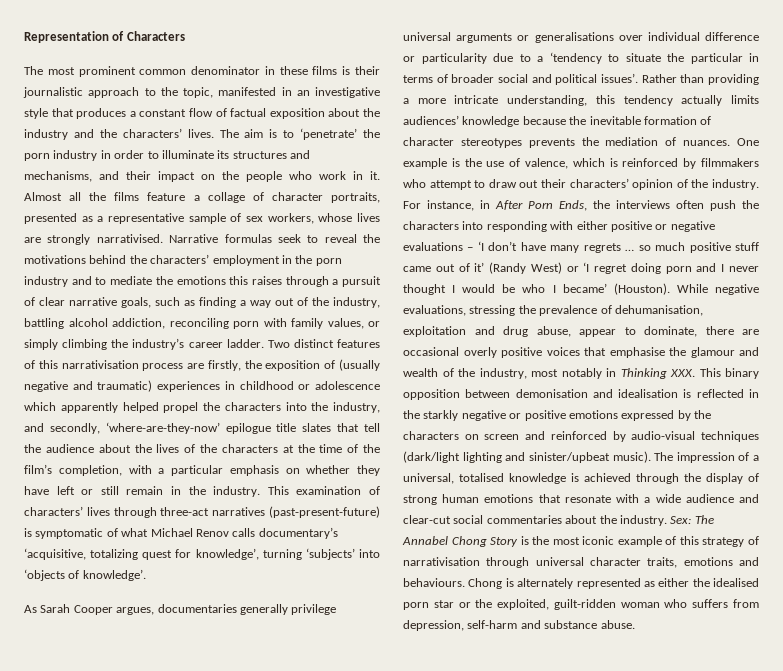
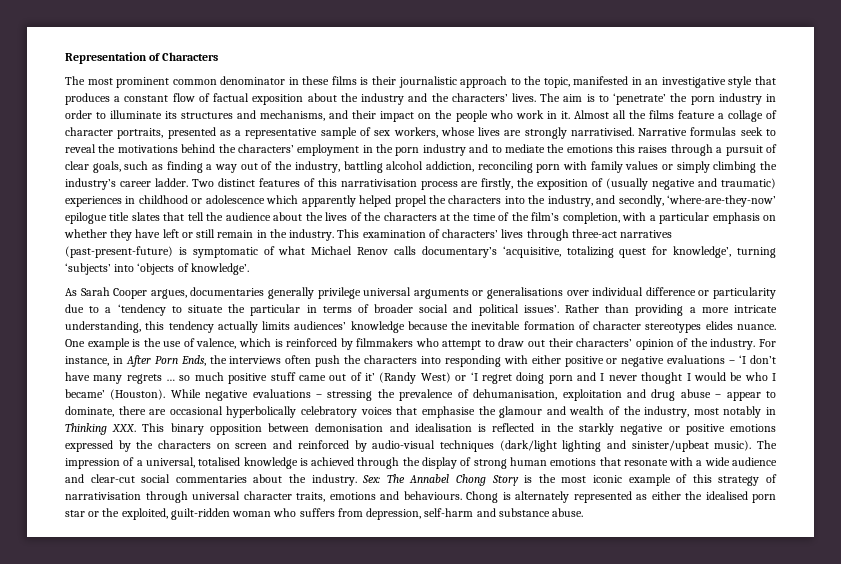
[69,297,117,306] narrative -> (89, 165) none
[327,318,364,329] values, -> [625,161,659,170] values
[528,137,731,148] prevents the mediation of nuances. -> [705,321,776,330] elides nuance.
[403,305,466,316] evaluations, -> [252,389,323,398] evaluations –
[536,326,571,337] abuse, -> [680,389,722,398] abuse –
[463,347,542,358] overly positive -> [226,406,358,418] hyperbolically celebratory

